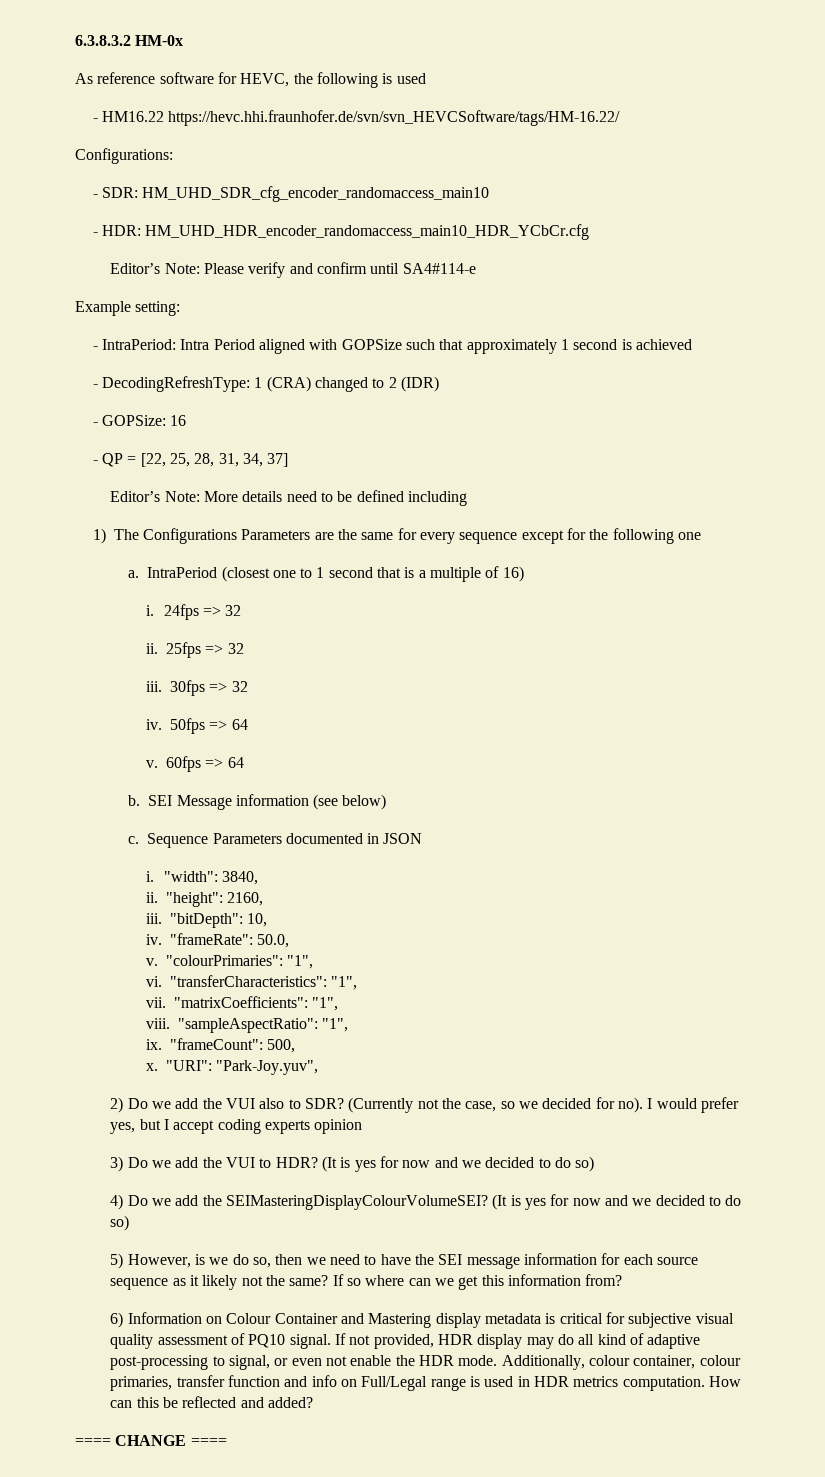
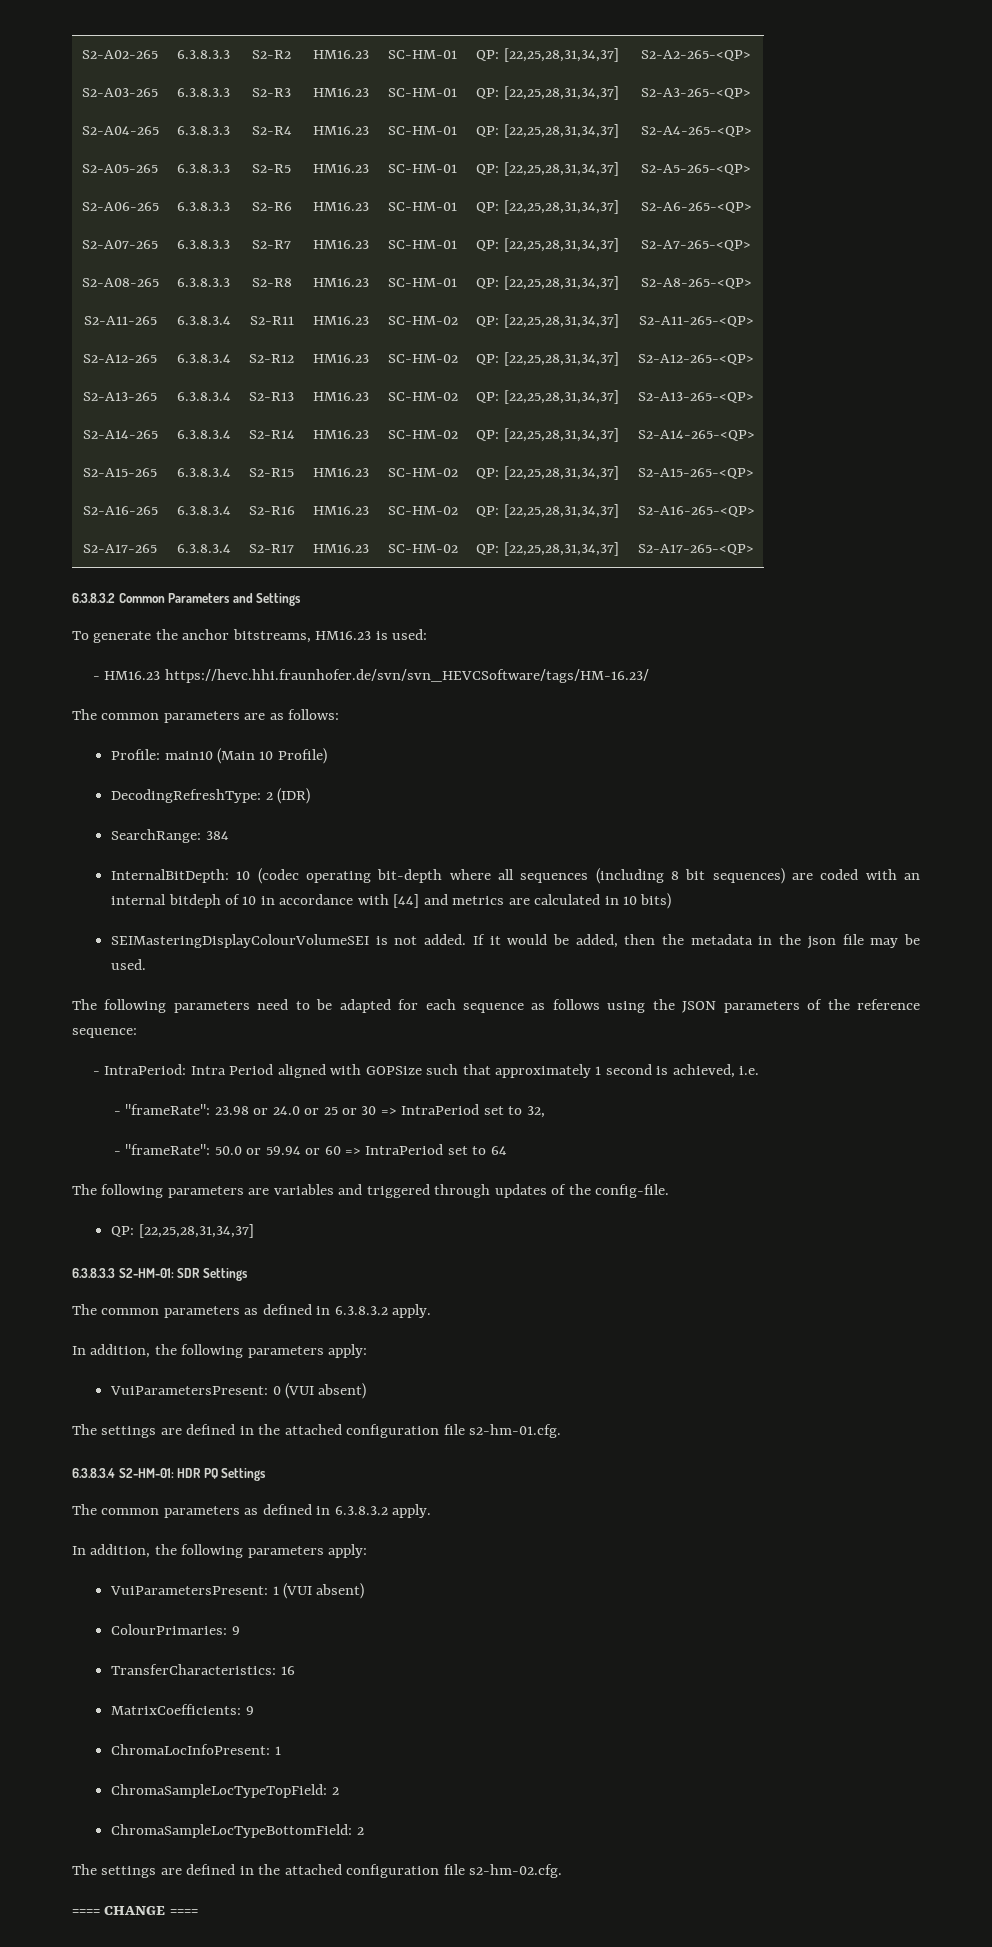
[75,35,184,46] [75,72,426,88] [92,110,621,126] [75,148,173,164] [92,186,490,202] [92,224,590,240] [110,262,476,278] [75,301,181,316] 6.3.8.3.2 HM-0x // As reference software for HEVC, the following is used // - HM16.22 https://hevc.hhi.fraunhofer.de/svn/svn_HEVCSoftware/tags/HM-16.22/ // Configurations: // - SDR: HM_UHD_SDR_cfg_encoder_randomaccess_main10 // - HDR: HM_UHD_HDR_encoder_randomaccess_main10_HDR_YCbCr.cfg // Editor’s Note: Please verify and confirm until SA4#114-e // Example setting: -> [82,50,158,59] [177,50,230,59] [252,50,291,59] [313,50,369,59] [388,50,457,59] [476,48,619,62] [641,50,751,61] [82,88,158,97] [177,88,230,97] [252,88,291,97] [313,88,369,97] [388,88,457,97] [476,86,619,100] [641,88,751,99] [81,126,159,135] [177,126,230,135] [251,126,292,135] [313,126,369,135] [388,126,457,135] [476,124,619,138] [640,126,752,137] [82,164,158,173] [177,164,230,173] [252,164,291,173] [313,164,369,173] [388,164,457,173] [476,162,619,176] [641,164,751,175] [81,202,159,211] [177,202,230,211] [251,202,292,211] [313,202,369,211] [388,202,457,211] [476,200,619,214] [640,202,752,213] [82,240,158,249] [177,240,230,249] [252,240,291,249] [313,240,369,249] [388,240,457,249] [476,238,619,252] [641,240,751,251] [81,278,159,287] [177,278,230,287] [251,278,292,287] [313,278,369,287] [388,278,457,287] [476,276,619,290] [640,278,752,289] [83,316,157,325] [176,316,231,325] [249,316,294,325] [313,316,369,325] [387,316,458,325] [476,314,619,328] [638,316,754,327] [83,354,157,363] [176,354,231,363] [249,354,294,363] [313,354,369,363] [387,354,458,363] [476,352,619,366] [638,354,754,365] [83,392,157,401] [176,392,231,401] [249,392,294,401] [313,392,369,401] [387,392,458,401] [476,390,619,404] [638,392,754,403] [82,430,158,439] [176,430,231,439] [248,430,295,439] [313,430,369,439] [387,430,458,439] [476,428,619,442] [637,430,755,441] [83,468,157,477] [176,468,231,477] [249,468,294,477] [313,468,369,477] [387,468,458,477] [476,466,619,480] [638,468,754,479] [82,506,158,515] [176,506,231,515] [248,506,295,515] [313,506,369,515] [387,506,458,515] [476,504,619,518] [637,506,755,517] [83,544,157,553] [176,544,231,553] [249,544,294,553] [313,544,369,553] [387,544,458,553] [476,542,619,556] [638,544,754,555] [72,593,302,606] [72,629,428,643] [92,669,649,683] [72,709,340,723] [111,748,327,764] [111,788,310,804] [111,829,229,843] [111,868,920,884] [111,893,672,909] [111,934,920,949] [111,959,147,970] [72,999,921,1013] [72,1028,137,1038] S2-A02-265 | 6.3.8.3.3 | S2-R2 | HM16.23 | SC-HM-01 | QP: [22,25,28,31,34,37] | S2-A2-265-<QP> // S2-A03-265 | 6.3.8.3.3 | S2-R3 | HM16.23 | SC-HM-01 | QP: [22,25,28,31,34,37] | S2-A3-265-<QP> // S2-A04-265 | 6.3.8.3.3 | S2-R4 | HM16.23 | SC-HM-01 | QP: [22,25,28,31,34,37] | S2-A4-265-<QP> // S2-A05-265 | 6.3.8.3.3 | S2-R5 | HM16.23 | SC-HM-01 | QP: [22,25,28,31,34,37] | S2-A5-265-<QP> // S2-A06-265 | 6.3.8.3.3 | S2-R6 | HM16.23 | SC-HM-01 | QP: [22,25,28,31,34,37] | S2-A6-265-<QP> // S2-A07-265 | 6.3.8.3.3 | S2-R7 | HM16.23 | SC-HM-01 | QP: [22,25,28,31,34,37] | S2-A7-265-<QP> // S2-A08-265 | 6.3.8.3.3 | S2-R8 | HM16.23 | SC-HM-01 | QP: [22,25,28,31,34,37] | S2-A8-265-<QP> // S2-A11-265 | 6.3.8.3.4 | S2-R11 | HM16.23 | SC-HM-02 | QP: [22,25,28,31,34,37] | S2-A11-265-<QP> // S2-A12-265 | 6.3.8.3.4 | S2-R12 | HM16.23 | SC-HM-02 | QP: [22,25,28,31,34,37] | S2-A12-265-<QP> // S2-A13-265 | 6.3.8.3.4 | S2-R13 | HM16.23 | SC-HM-02 | QP: [22,25,28,31,34,37] | S2-A13-265-<QP> // S2-A14-265 | 6.3.8.3.4 | S2-R14 | HM16.23 | SC-HM-02 | QP: [22,25,28,31,34,37] | S2-A14-265-<QP> // S2-A15-265 | 6.3.8.3.4 | S2-R15 | HM16.23 | SC-HM-02 | QP: [22,25,28,31,34,37] | S2-A15-265-<QP> // S2-A16-265 | 6.3.8.3.4 | S2-R16 | HM16.23 | SC-HM-02 | QP: [22,25,28,31,34,37] | S2-A16-265-<QP> // S2-A17-265 | 6.3.8.3.4 | S2-R17 | HM16.23 | SC-HM-02 | QP: [22,25,28,31,34,37] | S2-A17-265-<QP> // 6.3.8.3.2 Common Parameters and Settings // To generate the anchor bitstreams, HM16.23 is used: // - HM16.23 https://hevc.hhi.fraunhofer.de/svn/svn_HEVCSoftware/tags/HM-16.23/ // The common parameters are as follows: // Profile: main10 (Main 10 Profile) // DecodingRefreshType: 2 (IDR) // SearchRange: 384 // InternalBitDepth: 10 (codec operating bit-depth where all sequences (including 8 bit sequences) are coded with an internal bitdeph of 10 in accordance with [44] and metrics are calculated in 10 bits) // SEIMasteringDisplayColourVolumeSEI is not added. If it would be added, then the metadata in the json file may be used. // The following parameters need to be adapted for each sequence as follows using the JSON parameters of the reference sequence:
[635,339,692,350] [92,376,439,392] [92,415,187,426] [92,453,289,467] [110,490,468,506] [92,528,701,544] [128,566,524,582] [145,604,242,620] [145,642,244,658] [145,680,248,696] [145,718,248,734] [145,756,244,772] [128,794,387,810] [128,833,423,848] [145,871,258,885] [145,892,264,907] [145,913,268,928] [145,933,290,948] [145,955,314,969] [145,975,358,990] [145,996,339,1011] [145,1018,349,1033] [145,1038,296,1053] [145,1060,319,1075] [110,1097,739,1113] [110,1119,363,1134] [110,1156,595,1172] [110,1194,742,1210] [110,1215,130,1231] [110,1253,698,1269] [110,1274,623,1290] [110,1312,734,1328] [110,1333,701,1349] [110,1355,741,1370] [110,1375,741,1391] [110,1396,314,1408] achieved // - DecodingRefreshType: 1 (CRA) changed to 2 (IDR) // - GOPSize: 16 // - QP = [22, 25, 28, 31, 34, 37] // Editor’s Note: More details need to be defined including // 1) The Configurations Parameters are the same for every sequence except for the following one // a. IntraPeriod (closest one to 1 second that is a multiple of 16) // i. 24fps => 32 // ii. 25fps => 32 // iii. 30fps => 32 // iv. 50fps => 64 // v. 60fps => 64 // b. SEI Message information (see below) // c. Sequence Parameters documented in JSON // i. "width": 3840, // ii. "height": 2160, // iii. "bitDepth": 10, // iv. "frameRate": 50.0, // v. "colourPrimaries": "1", // vi. "transferCharacteristics": "1", // vii. "matrixCoefficients": "1", // viii. "sampleAspectRatio": "1", // ix. "frameCount": 500, // x. "URI": "Park-Joy.yuv", // 2) Do we add the VUI also to SDR? (Currently not the case, so we decided for no). I would prefer yes, but I accept coding experts opinion // 3) Do we add the VUI to HDR? (It is yes for now and we decided to do so) // 4) Do we add the SEIMasteringDisplayColourVolumeSEI? (It is yes for now and we decided to do so) // 5) However, is we do so, then we need to have the SEI message information for each source sequence as it likely not the same? If so where can we get this information from? // 6) Information on Colour Container and Mastering display metadata is critical for subjective visual quality assessment of PQ10 signal. If not provided, HDR display may do all kind of adaptive post-processing to signal, or even not enable the HDR mode. Additionally, colour container, colour primaries, transfer function and info on Full/Legal range is used in HDR metrics computation. How can this be reflected and added? -> [672,1064,760,1078] [113,1104,545,1118] [113,1144,507,1155] [72,1184,670,1198] [111,1224,254,1238] [72,1268,248,1281] [72,1304,432,1318] [72,1344,368,1358] [110,1383,367,1399] [72,1424,562,1438] [72,1468,267,1481] [72,1504,432,1518] [72,1544,368,1558] [110,1583,365,1599] [111,1624,240,1635] [111,1664,295,1675] [111,1704,254,1715] [111,1744,281,1755] [111,1784,339,1798] [111,1824,364,1838] [72,1864,563,1878] achieved, i.e. // - "frameRate": 23.98 or 24.0 or 25 or 30 => IntraPeriod set to 32, // - "frameRate": 50.0 or 59.94 or 60 => IntraPeriod set to 64 // The following parameters are variables and triggered through updates of the config-file. // QP: [22,25,28,31,34,37] // 6.3.8.3.3 S2-HM-01: SDR Settings // The common parameters as defined in 6.3.8.3.2 apply. // In addition, the following parameters apply: // VuiParametersPresent: 0 (VUI absent) // The settings are defined in the attached configuration file s2-hm-01.cfg. // 6.3.8.3.4 S2-HM-01: HDR PQ Settings // The common parameters as defined in 6.3.8.3.2 apply. // In addition, the following parameters apply: // VuiParametersPresent: 1 (VUI absent) // ColourPrimaries: 9 // TransferCharacteristics: 16 // MatrixCoefficients: 9 // ChromaLocInfoPresent: 1 // ChromaSampleLocTypeTopField: 2 // ChromaSampleLocTypeBottomField: 2 // The settings are defined in the attached configuration file s2-hm-02.cfg.

